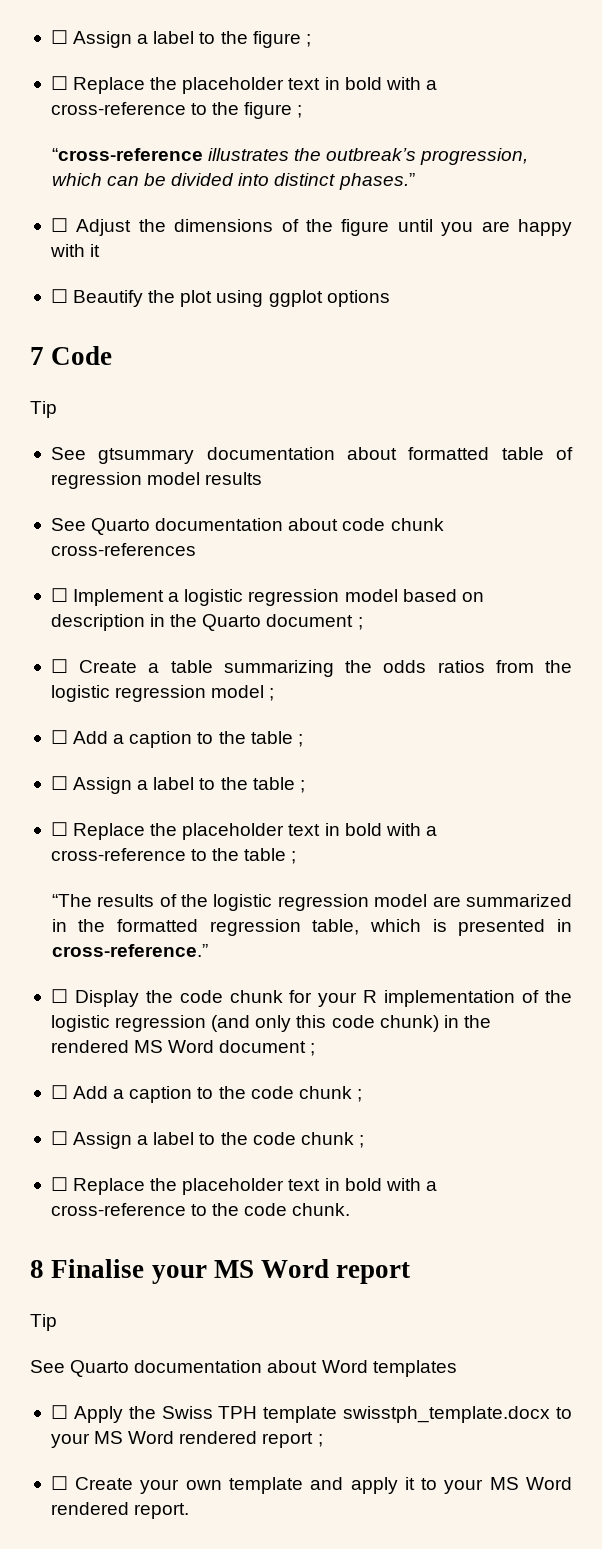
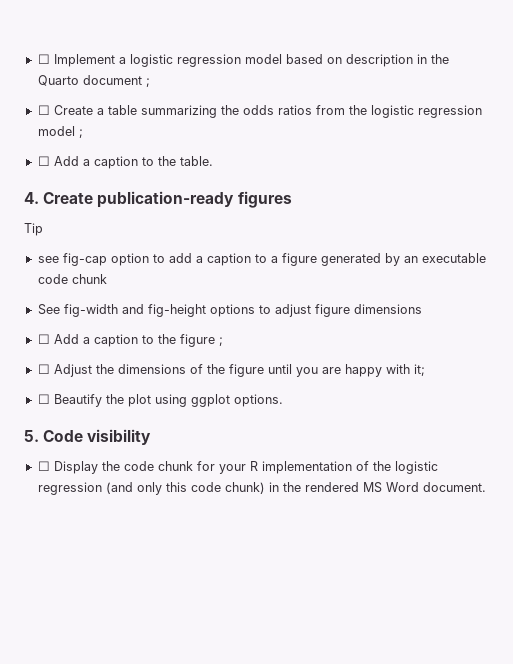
[50,30,311,48] [50,76,437,94] [50,102,303,119] [51,148,529,165] [51,173,415,190] [50,218,573,236] [49,244,101,257] [50,289,390,307] [30,346,113,365] [30,401,57,418] [50,447,574,464] [50,472,263,489] [50,518,444,535] [50,543,196,556] [50,588,68,602] ☐ Assign a label to the figure ; // ☐ Replace the placeholder text in bold with a cross-reference to the figure ; // “cross-reference illustrates the outbreak’s progression, which can be divided into distinct phases.” // ☐ Adjust the dimensions of the figure until you are happy with it // ☐ Beautify the plot using ggplot options // 7 Code // Tip // See gtsummary documentation about formatted table of regression model results // See Quarto documentation about code chunk cross-references // ☐ -> [37,54,50,64] ☐
[250,731,303,747] [50,776,305,794] [50,822,437,840] [50,848,297,864] [51,894,572,911] [51,919,572,936] [51,944,208,957] table ; // ☐ Assign a label to the table ; // ☐ Replace the placeholder text in bold with a cross-reference to the table ; // “The results of the logistic regression model are summarized in the formatted regression table, which is presented in cross-reference.” -> [179,156,213,166] [24,191,292,208] [24,223,43,236] [37,253,486,266] [37,274,107,284] [37,304,422,317] [37,334,223,347] [37,364,425,377] [37,394,283,407] [24,429,152,445] table. // 4. Create publication-ready figures // Tip // see fig-cap option to add a caption to a figure generated by an executable code chunk // See fig-width and fig-height options to adjust figure dimensions // ☐ Add a caption to the figure ; // ☐ Adjust the dimensions of the figure until you are happy with it; // ☐ Beautify the plot using ggplot options. // 5. Code visibility
[219,1040,316,1056] [50,1085,362,1103] [50,1131,364,1149] [50,1177,437,1195] [50,1203,351,1216] [30,1259,411,1284] [30,1314,57,1331] [30,1360,457,1377] [50,1405,572,1423] [50,1431,323,1448] [50,1476,573,1494] [50,1502,190,1519] document ; // ☐ Add a caption to the code chunk ; // ☐ Assign a label to the code chunk ; // ☐ Replace the placeholder text in bold with a cross-reference to the code chunk. // 8 Finalise your MS Word report // Tip // See Quarto documentation about Word templates // ☐ Apply the Swiss TPH template swisstph_template.docx to your MS Word rendered report ; // ☐ Create your own template and apply it to your MS Word rendered report. -> [422,482,486,492] document.

